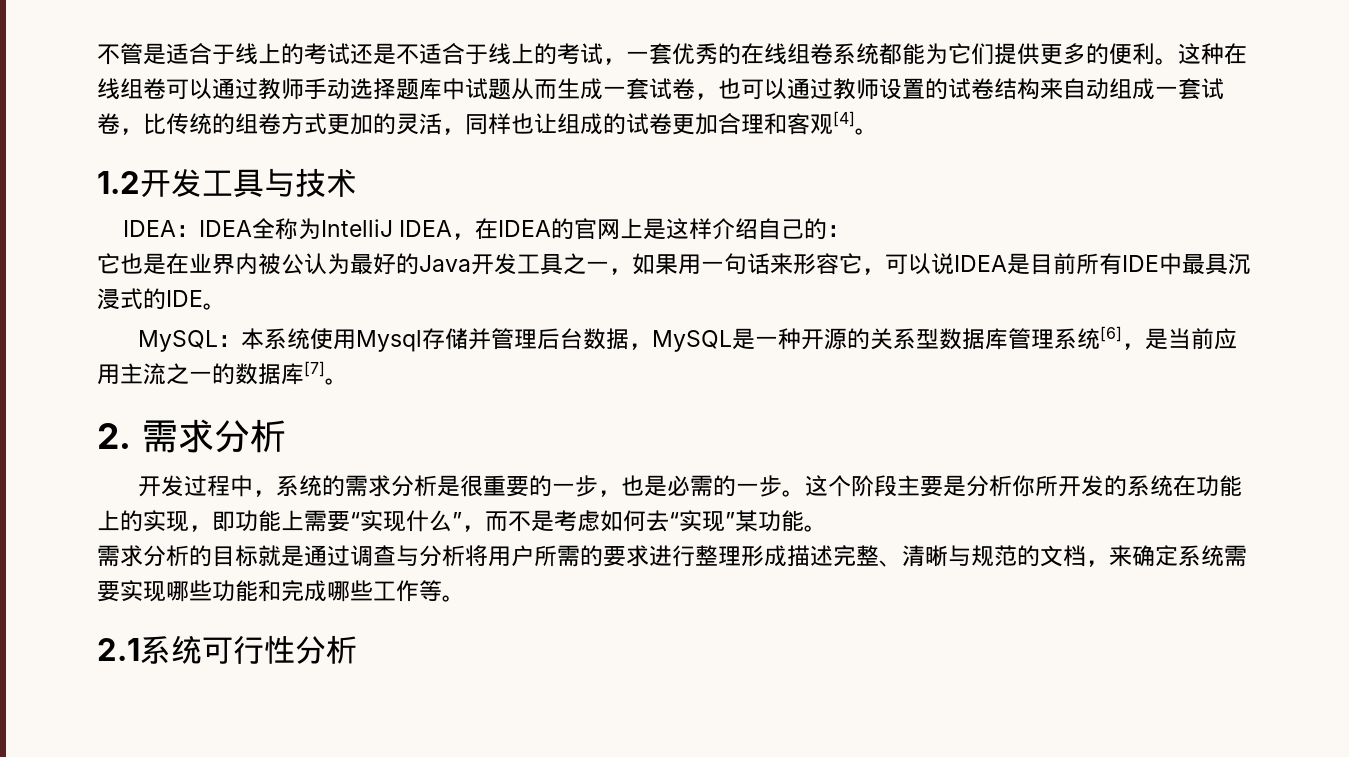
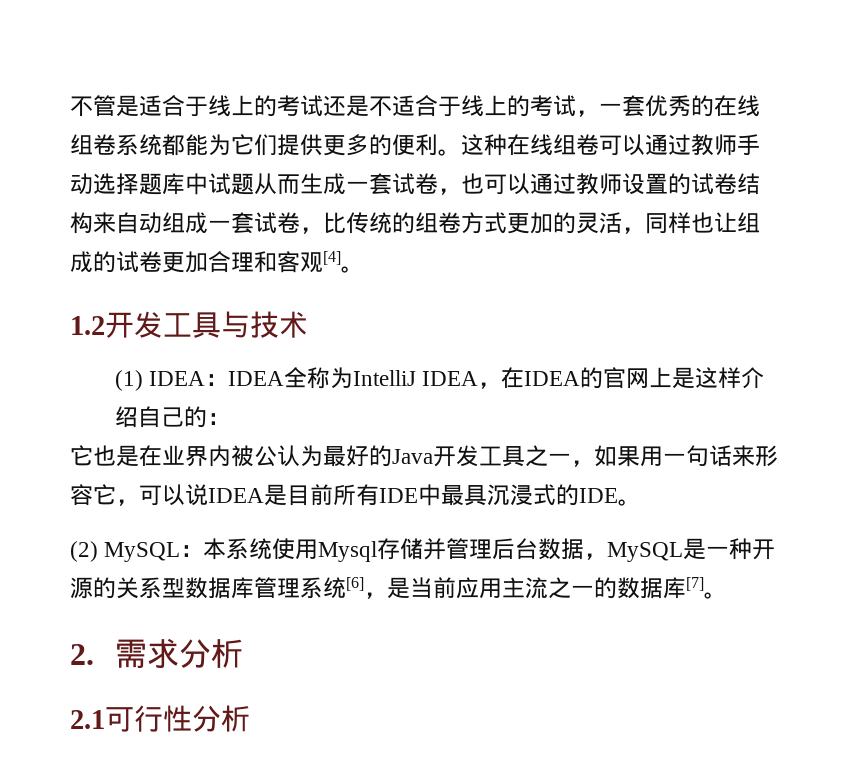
(357, 183) none -> [114,370,143,391] (1)
(226, 306) none -> [70,541,98,562] (2)
[138,475,1243,497] [97,510,827,532] [97,545,1247,567] [97,580,465,602] // 开发过程中，系统的需求分析是很重要的一步，也是必需的一步。这个阶段主要是分析你所开发的系统在功能上的实现，即功能上需要“实现什么”，而不是考虑如何去“实现”某功能。 // 需求分析的目标就是通过调查与分析将用户所需的要求进行整理形成描述完整、清晰与规范的文档，来确定系统需要实现哪些功能和完成哪些工作等。 -> (243, 653) none
[140,635,202,664] 系统 -> (105, 719) none

